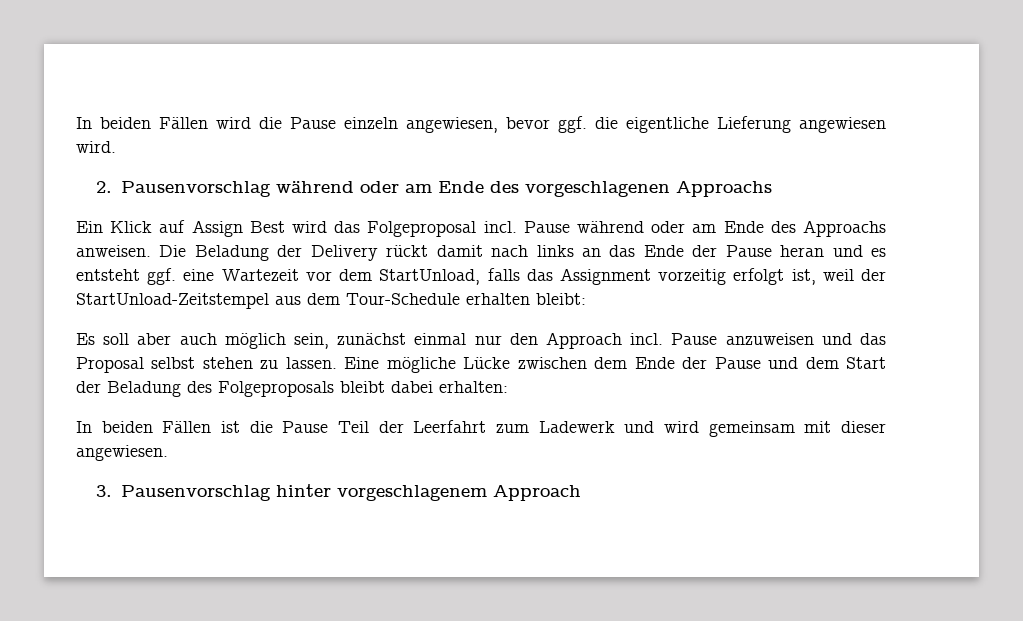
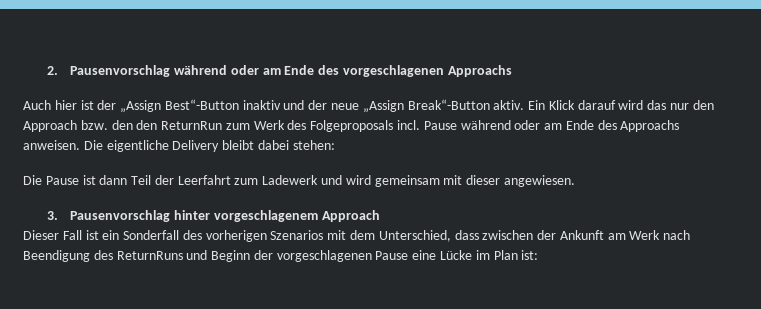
[76,116,886,133] [76,141,116,153] In beiden Fällen wird die Pause einzeln angewiesen, bevor ggf. die eigentliche Lieferung angewiesen wird. // -> (46, 70) none
[76,220,477,237] Ein Klick auf Assign Best wird das Folgeproposal -> [23,99,714,113] [23,120,394,132] Auch hier ist der „Assign Best“-Button inaktiv und der neue „Assign Break“-Button aktiv. Ein Klick darauf wird das nur den Approach bzw. den den ReturnRun zum Werk des Folgeproposals
[194,245,886,261] [76,268,886,285] [76,293,586,309] [76,332,887,349] [76,357,887,373] [76,381,508,397] [76,421,329,433] Beladung der Delivery rückt damit nach links an das Ende der Pause heran und es entsteht ggf. eine Wartezeit vor dem StartUnload, falls das Assignment vorzeitig erfolgt ist, weil der StartUnload-Zeitstempel aus dem Tour-Schedule erhalten bleibt: // Es soll aber auch möglich sein, zunächst einmal nur den Approach incl. Pause anzuweisen und das Proposal selbst stehen zu lassen. Eine mögliche Lücke zwischen dem Ende der Pause und dem Start der Beladung des Folgeproposals bleibt dabei erhalten: // In beiden Fällen ist die Pause -> [106,140,335,152] [23,175,128,185] eigentliche Delivery bleibt dabei stehen: // Die Pause ist dann
(581, 493) none -> [23,230,691,242] [23,250,539,262] // Dieser Fall ist ein Sonderfall des vorherigen Szenarios mit dem Unterschied, dass zwischen der Ankunft am Werk nach Beendigung des ReturnRuns und Beginn der vorgeschlagenen Pause eine Lücke im Plan ist:

